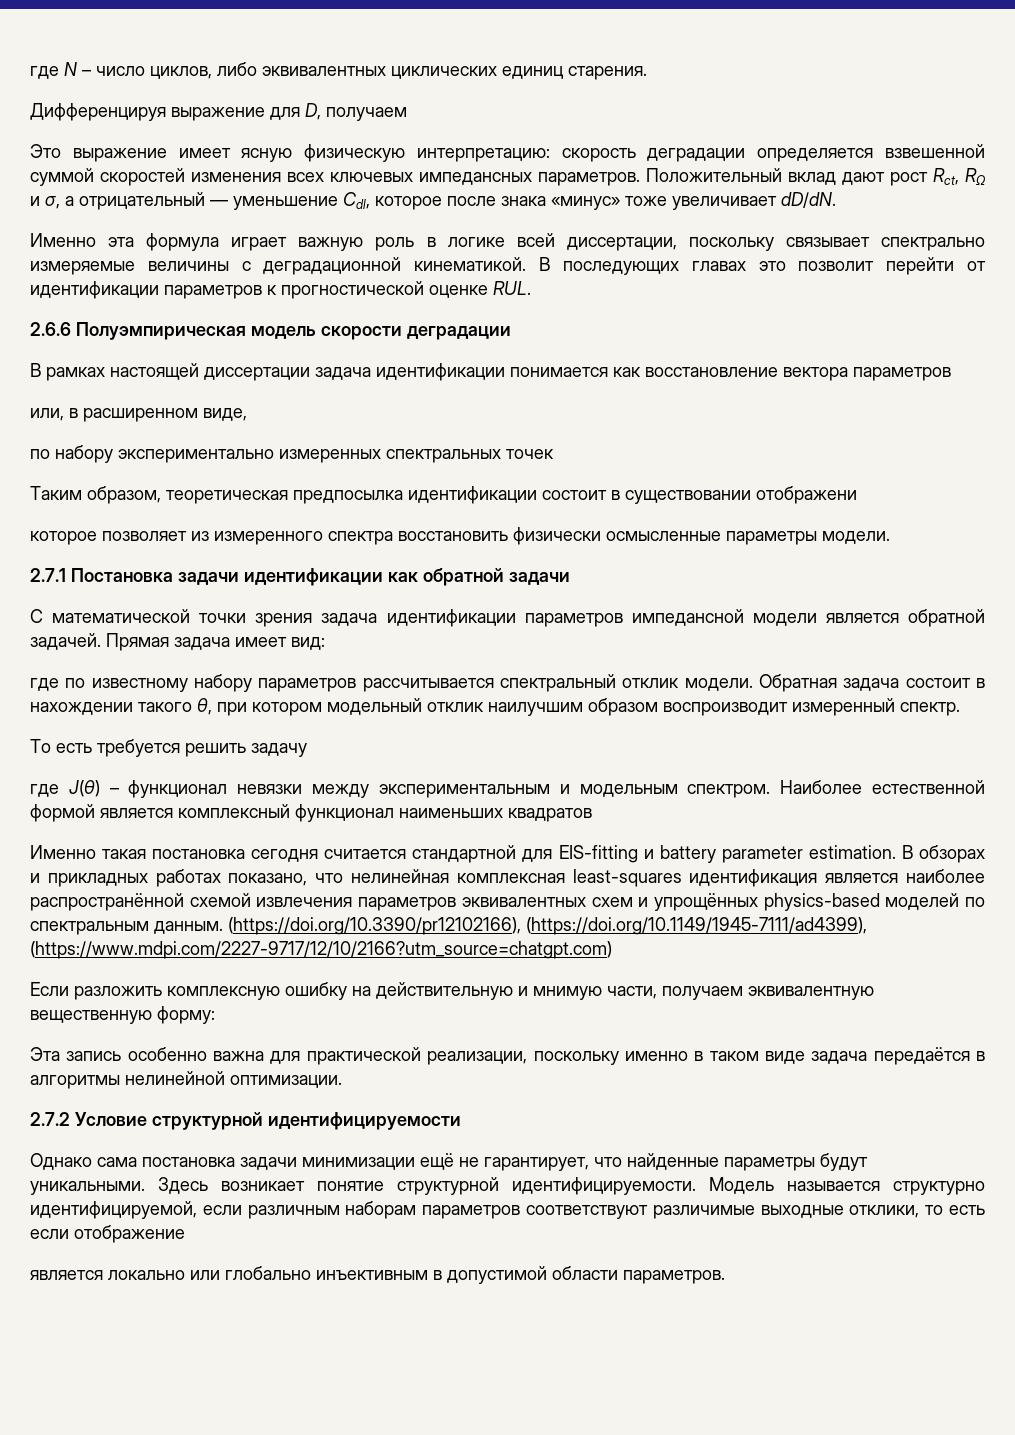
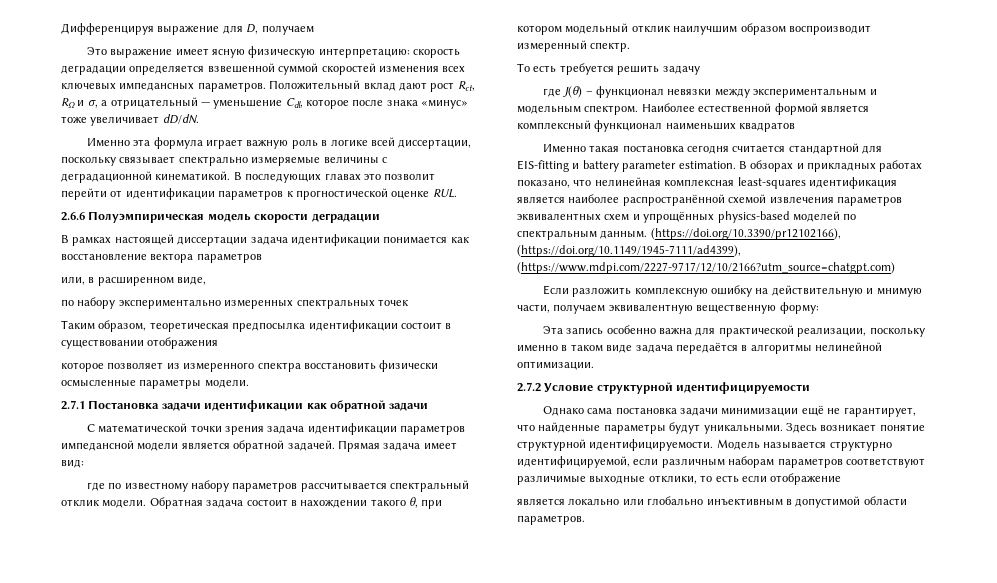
[30,62,647,80] где N – число циклов, либо эквивалентных циклических единиц старения. // -> (61, 29) none
[756,486,857,504] отображени -> [147,337,219,349] отображения

